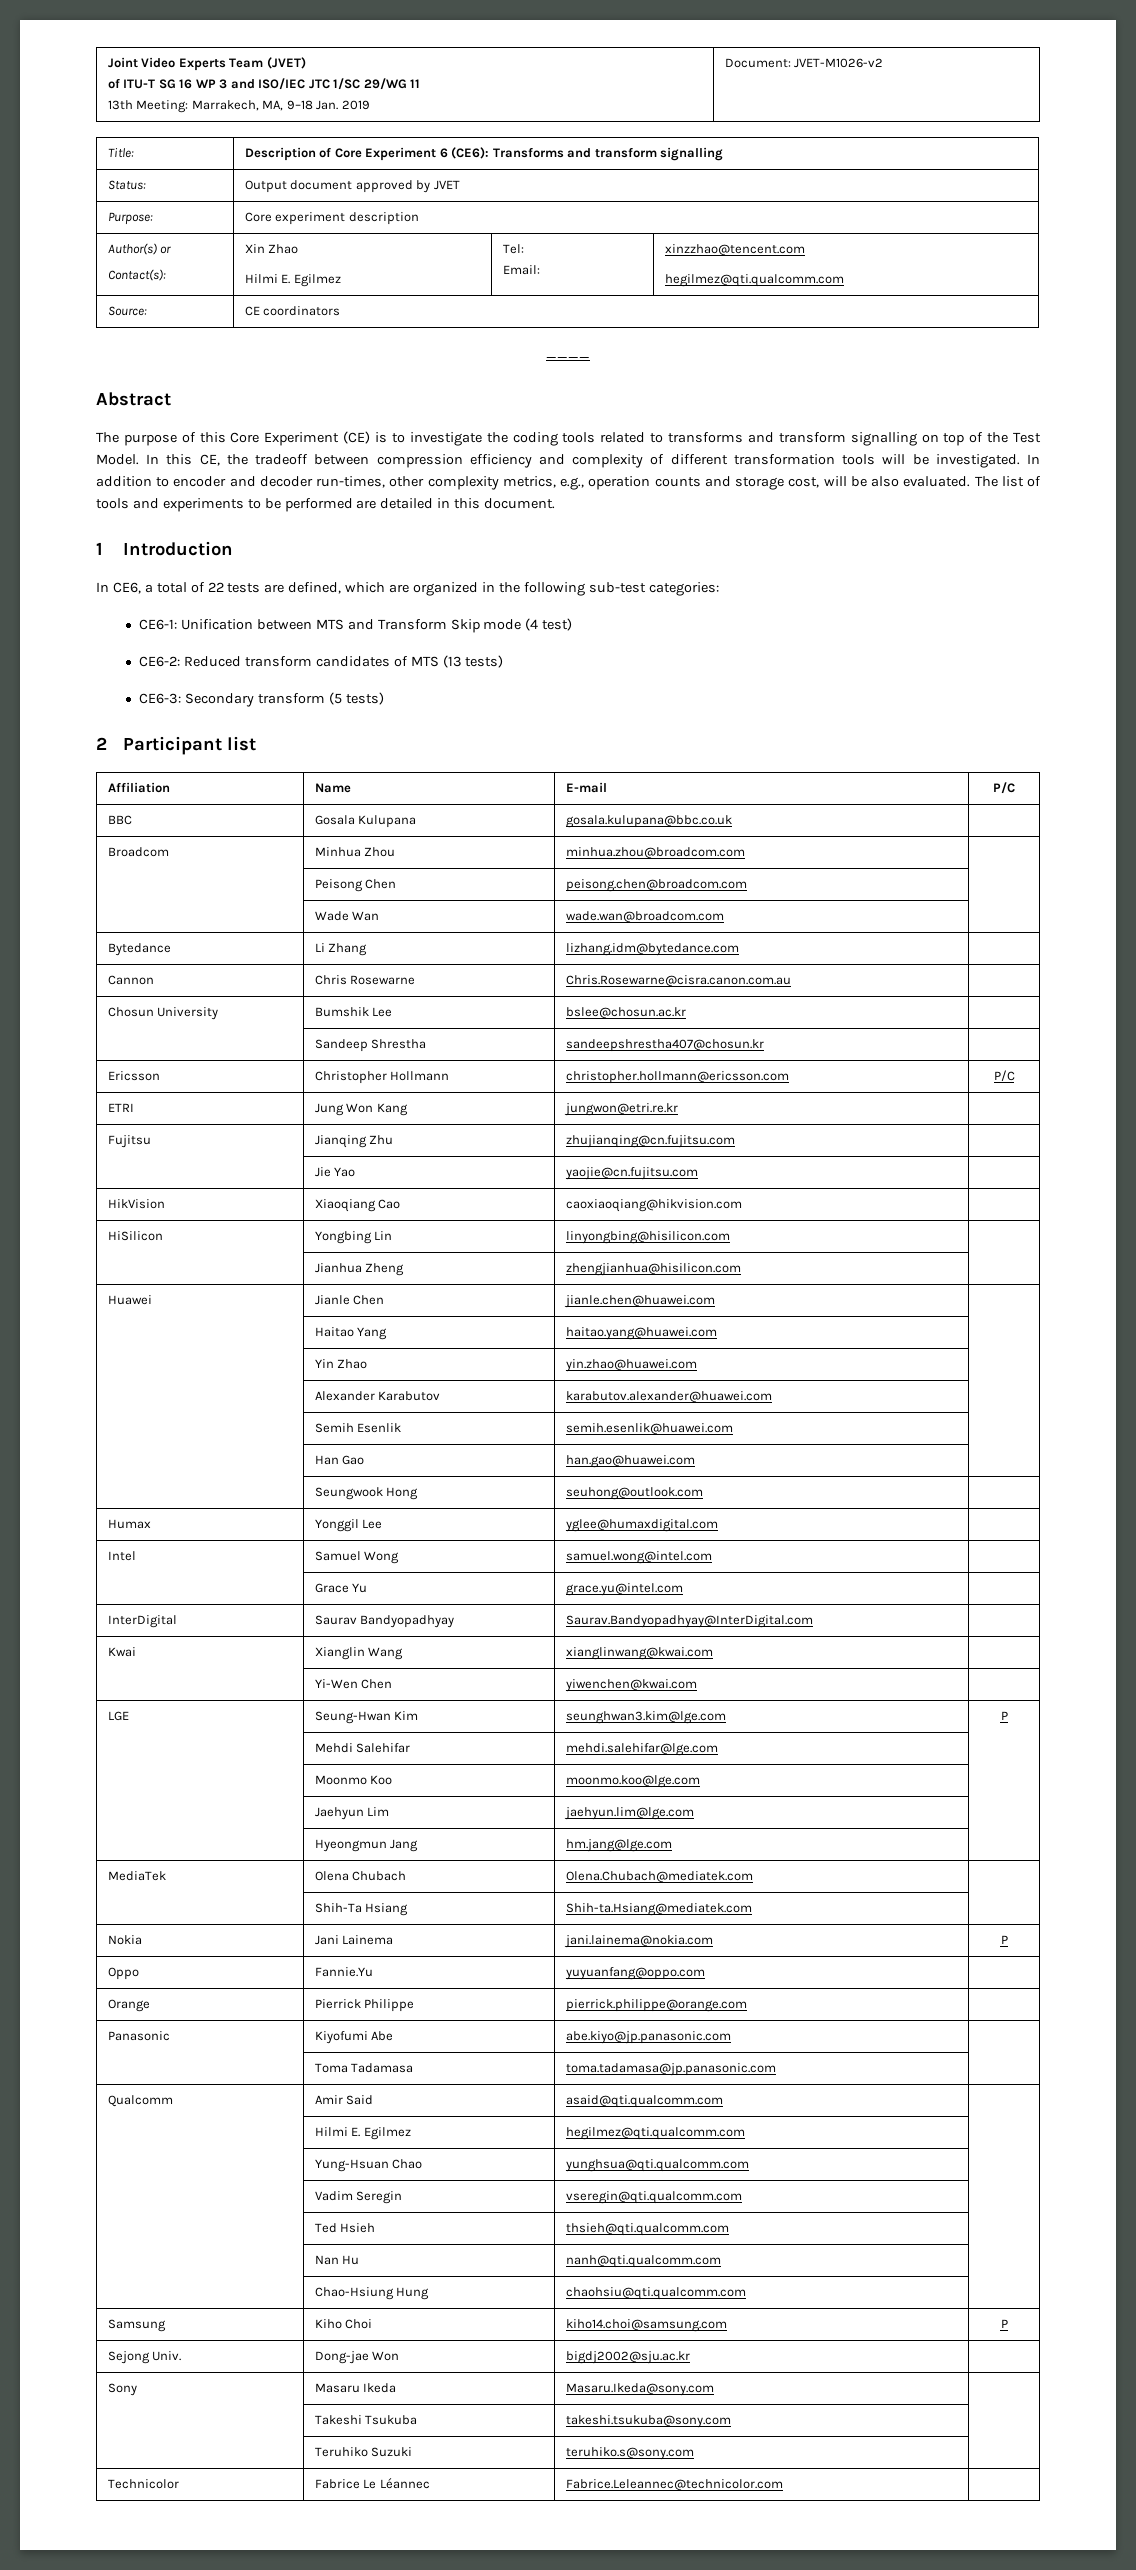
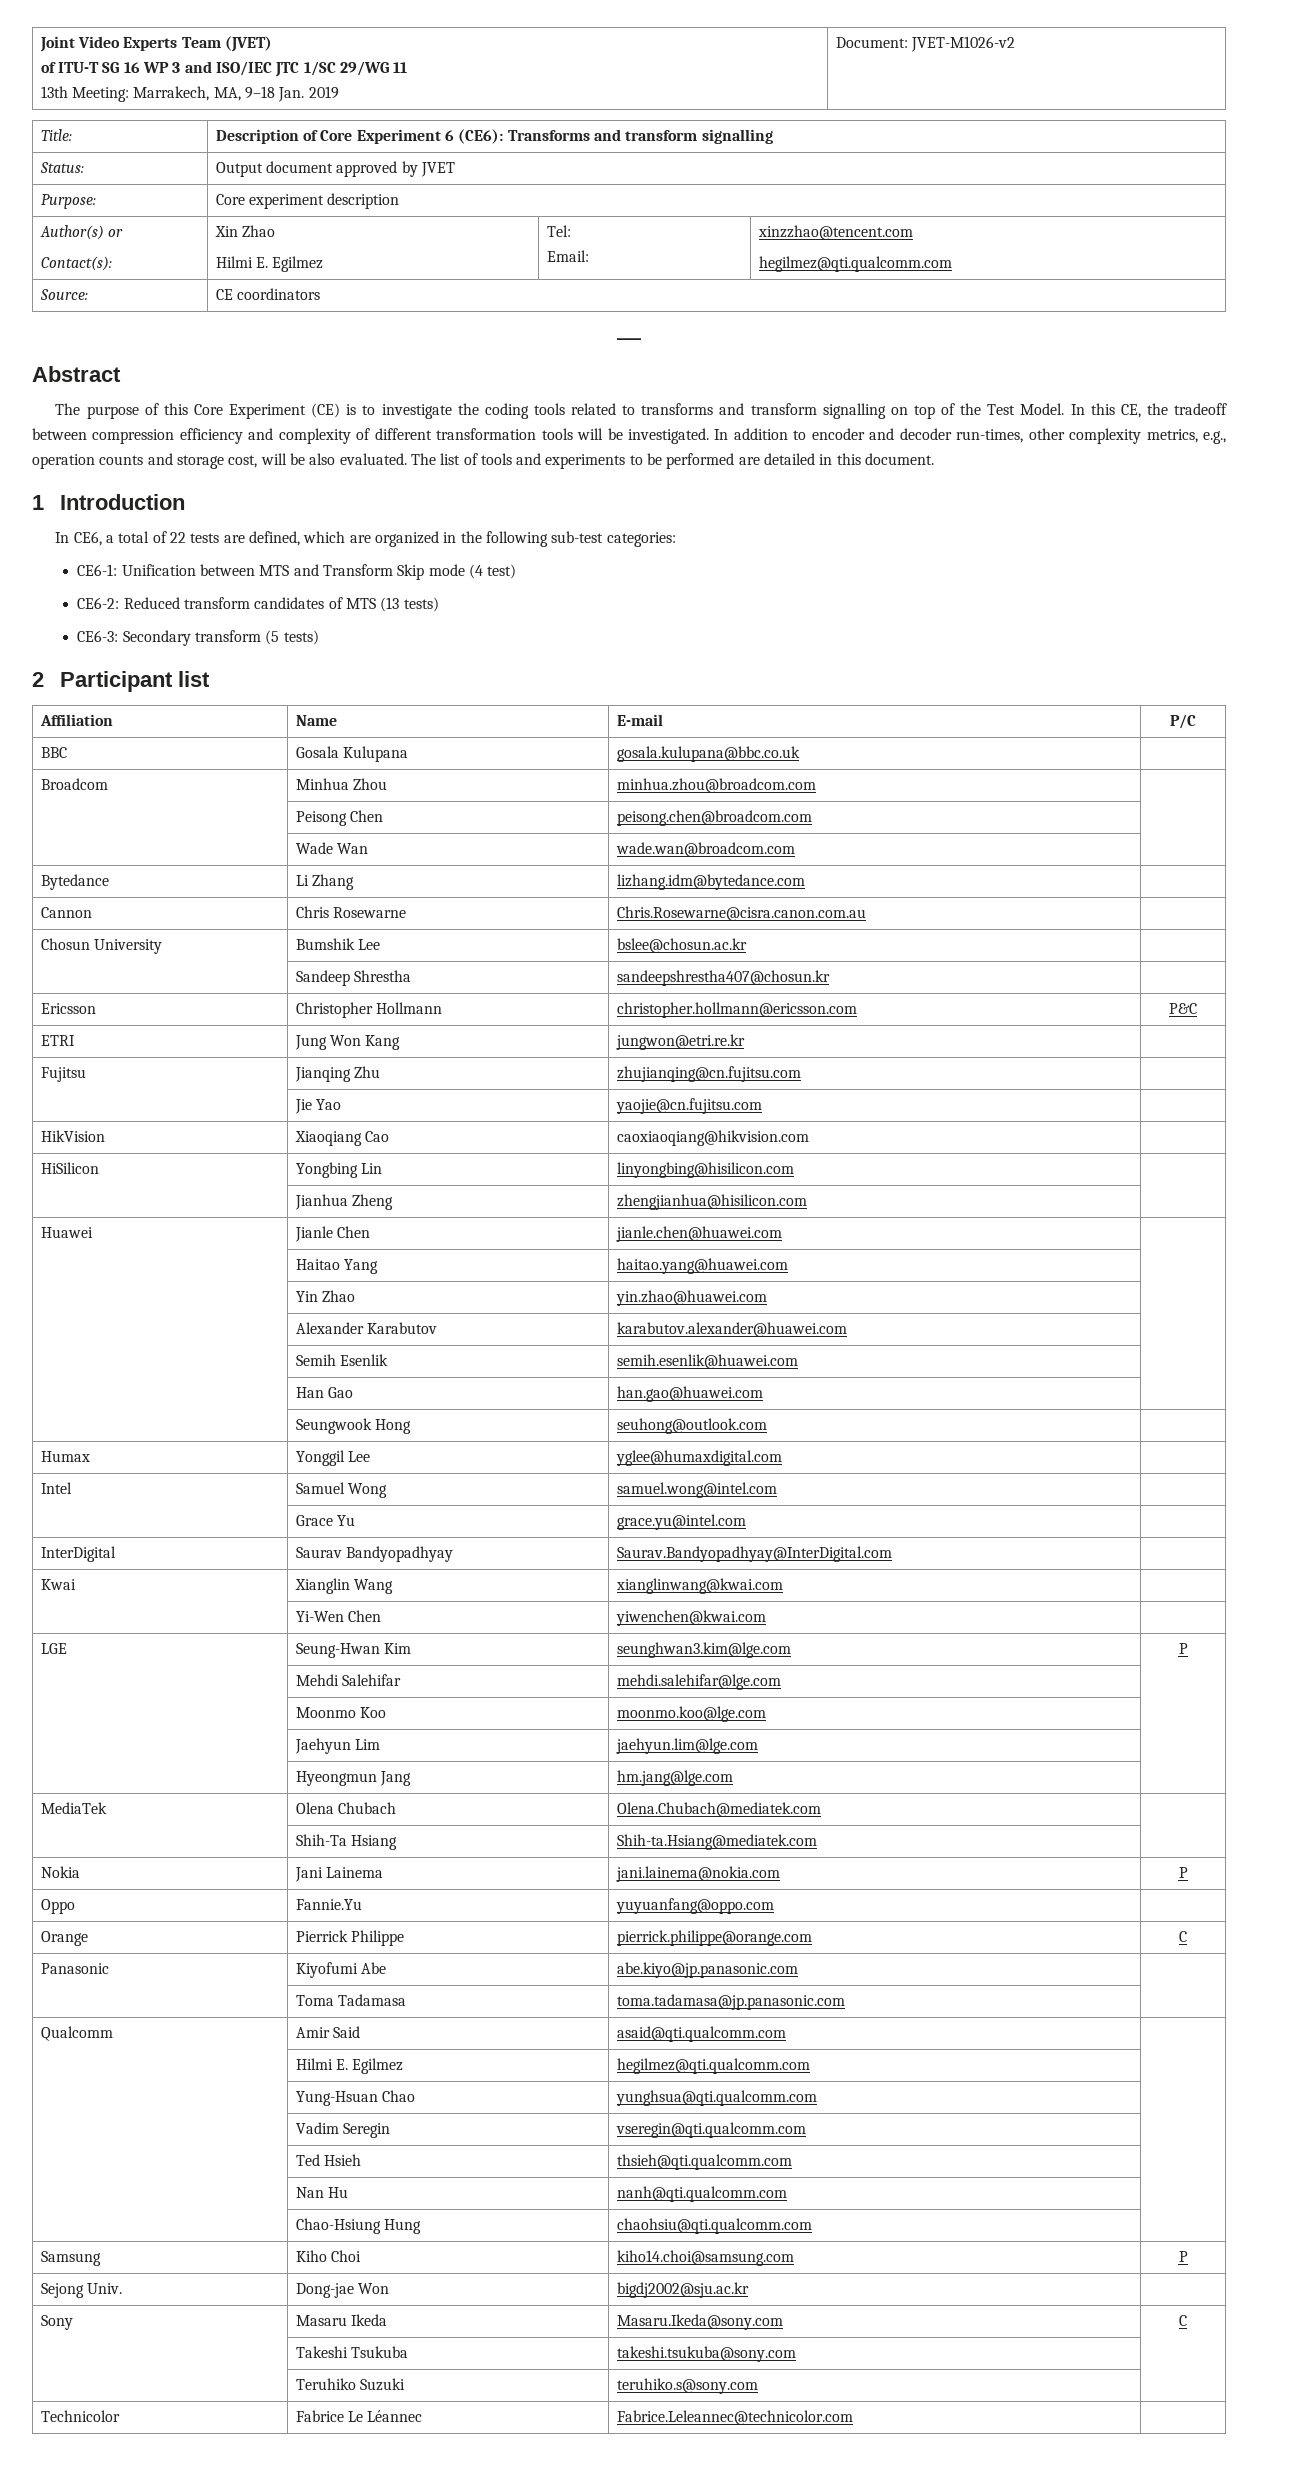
[993,1070,1015,1081] P/C -> [1169,1003,1197,1014] P&C
(747, 2005) none -> [1179,1931,1187,1942] C
(714, 2389) none -> [1179,2315,1187,2326] C

